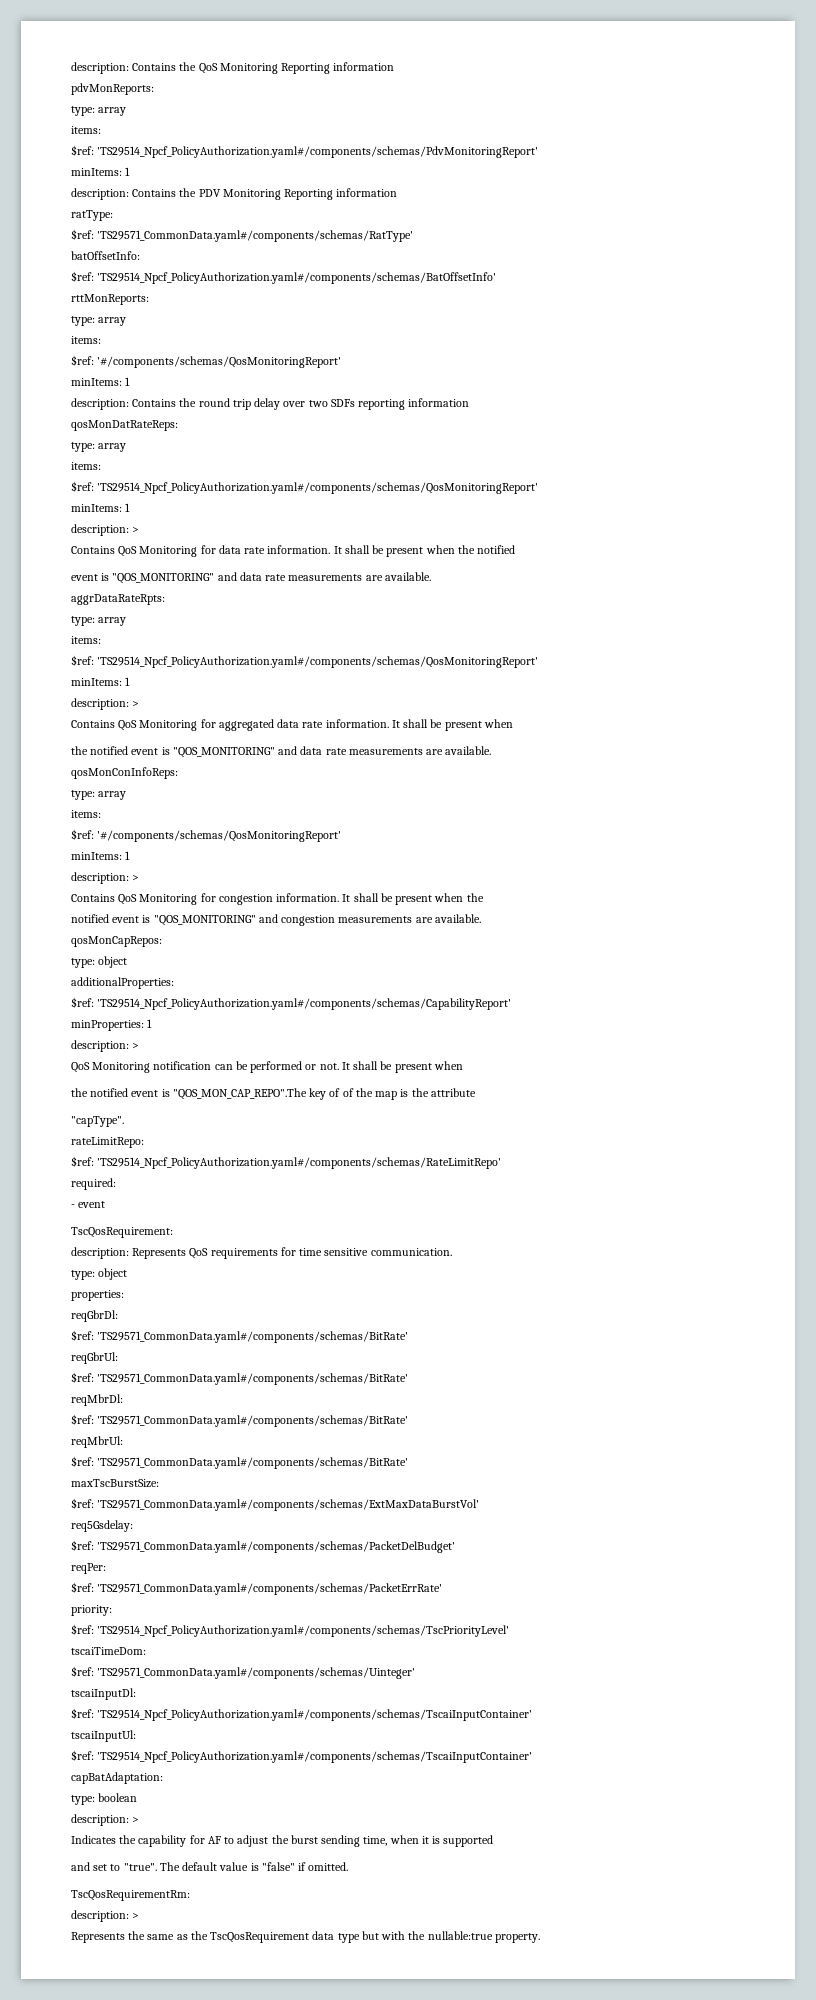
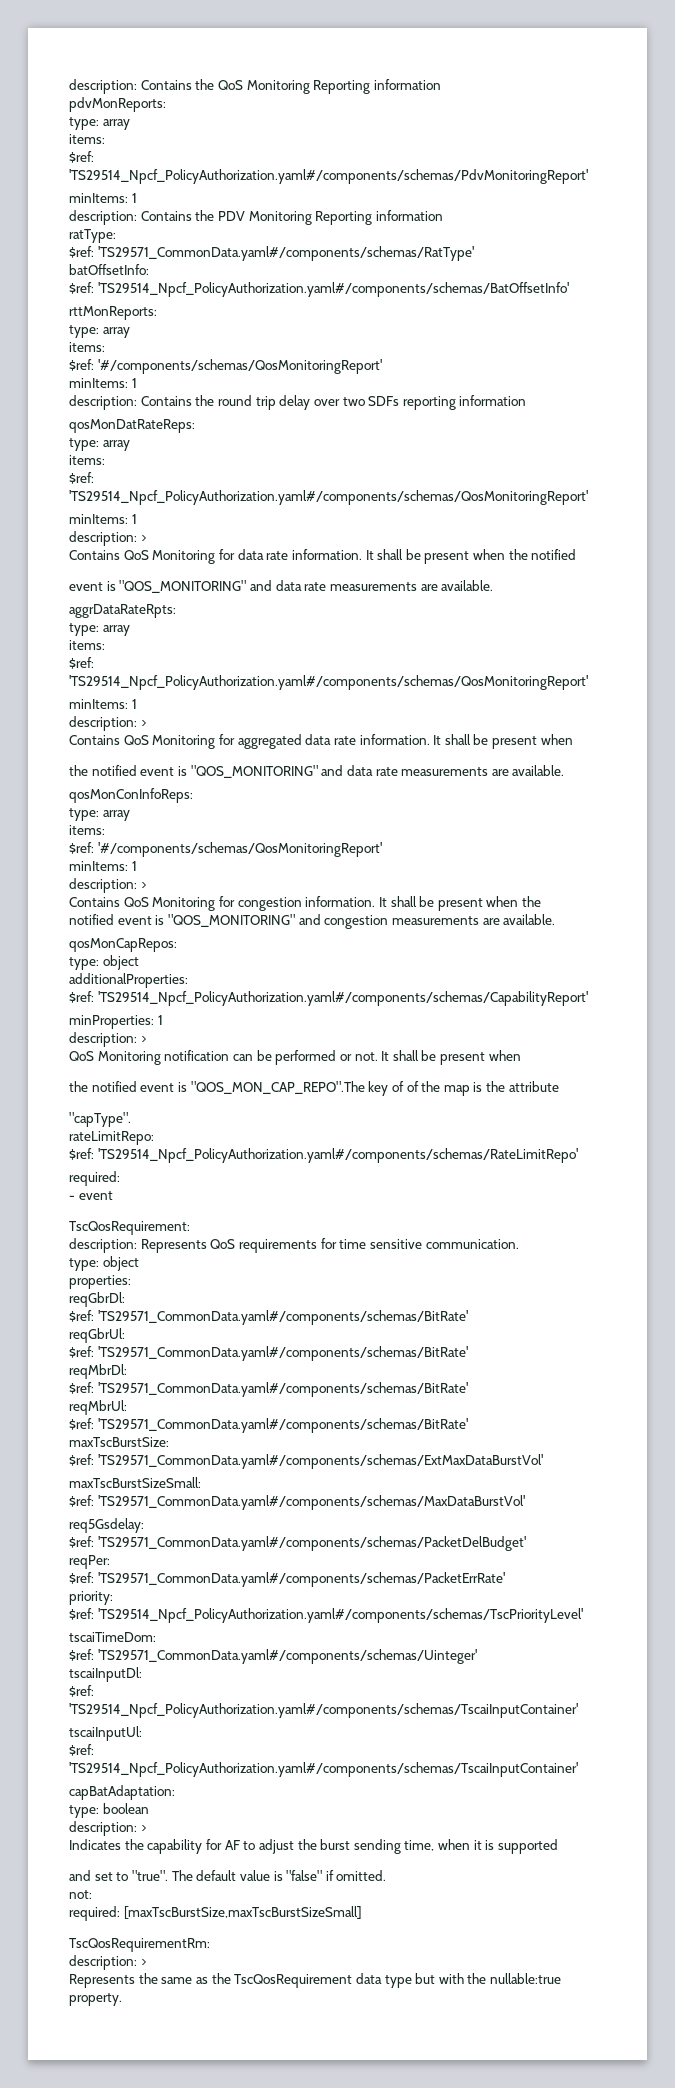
(480, 1505) none -> [69,1477,201,1488] [69,1495,525,1510] // maxTscBurstSizeSmall: // $ref: 'TS29571_CommonData.yaml#/components/schemas/MaxDataBurstVol'
(349, 1866) none -> [69,1890,92,1899] [69,1906,362,1921] // not: // required: [maxTscBurstSize,maxTscBurstSizeSmall]

